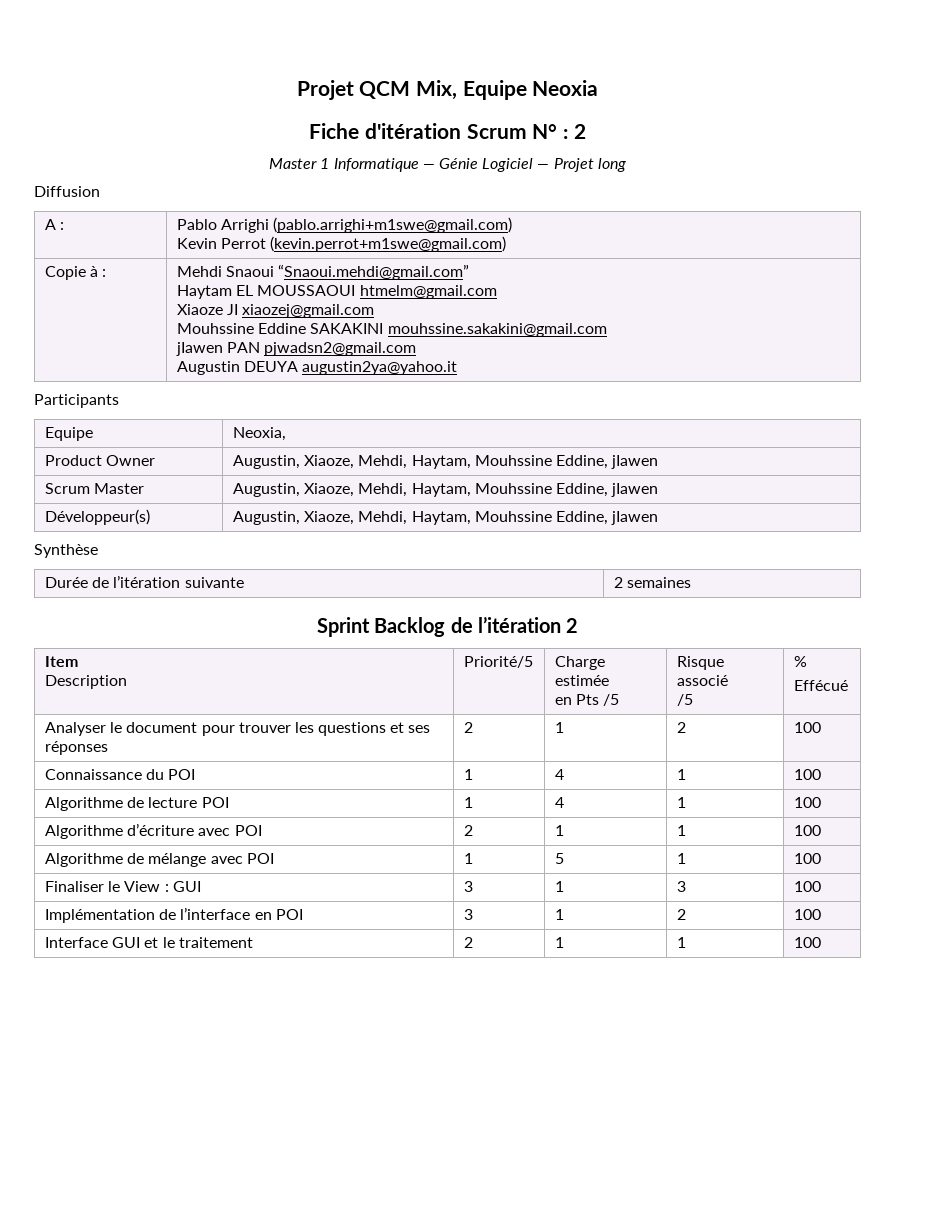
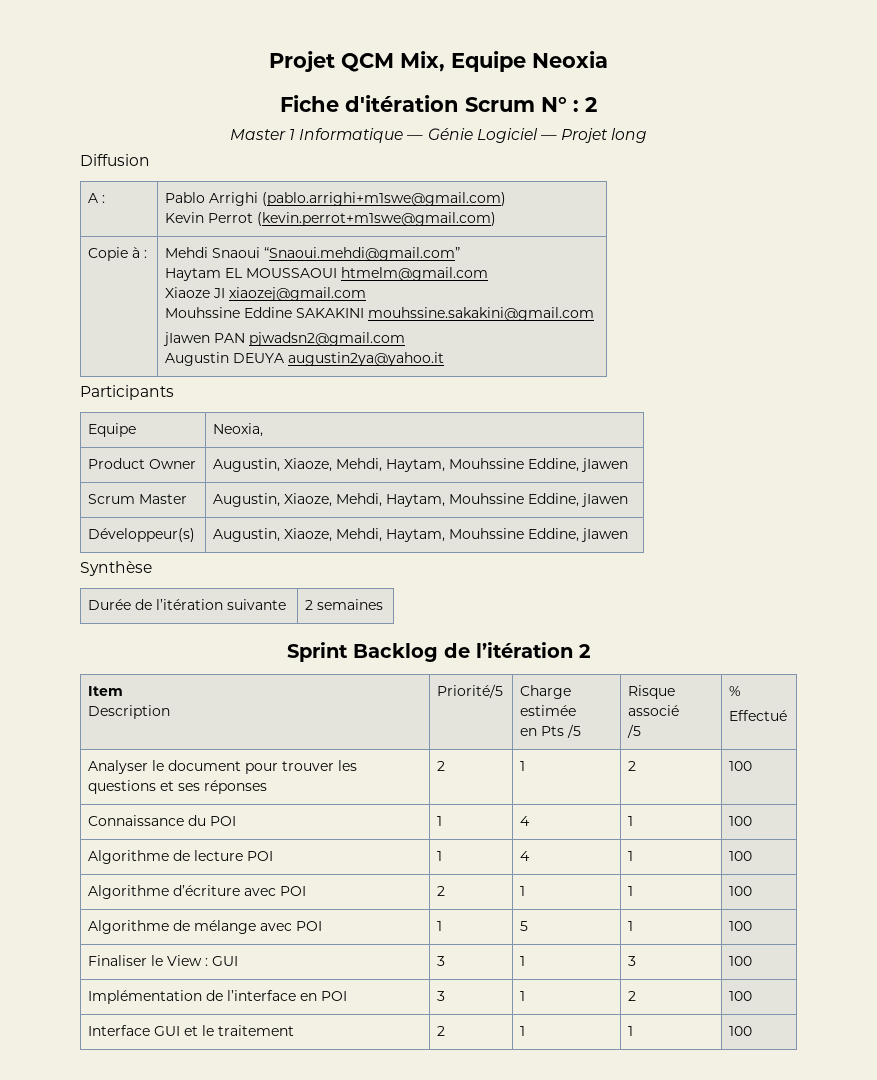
[793,680,848,691] Effécué -> [728,710,787,721] Effectué

